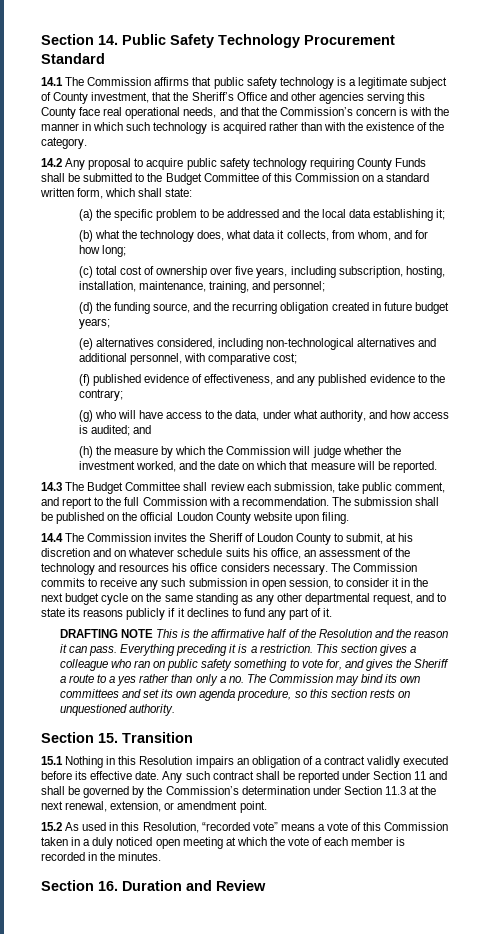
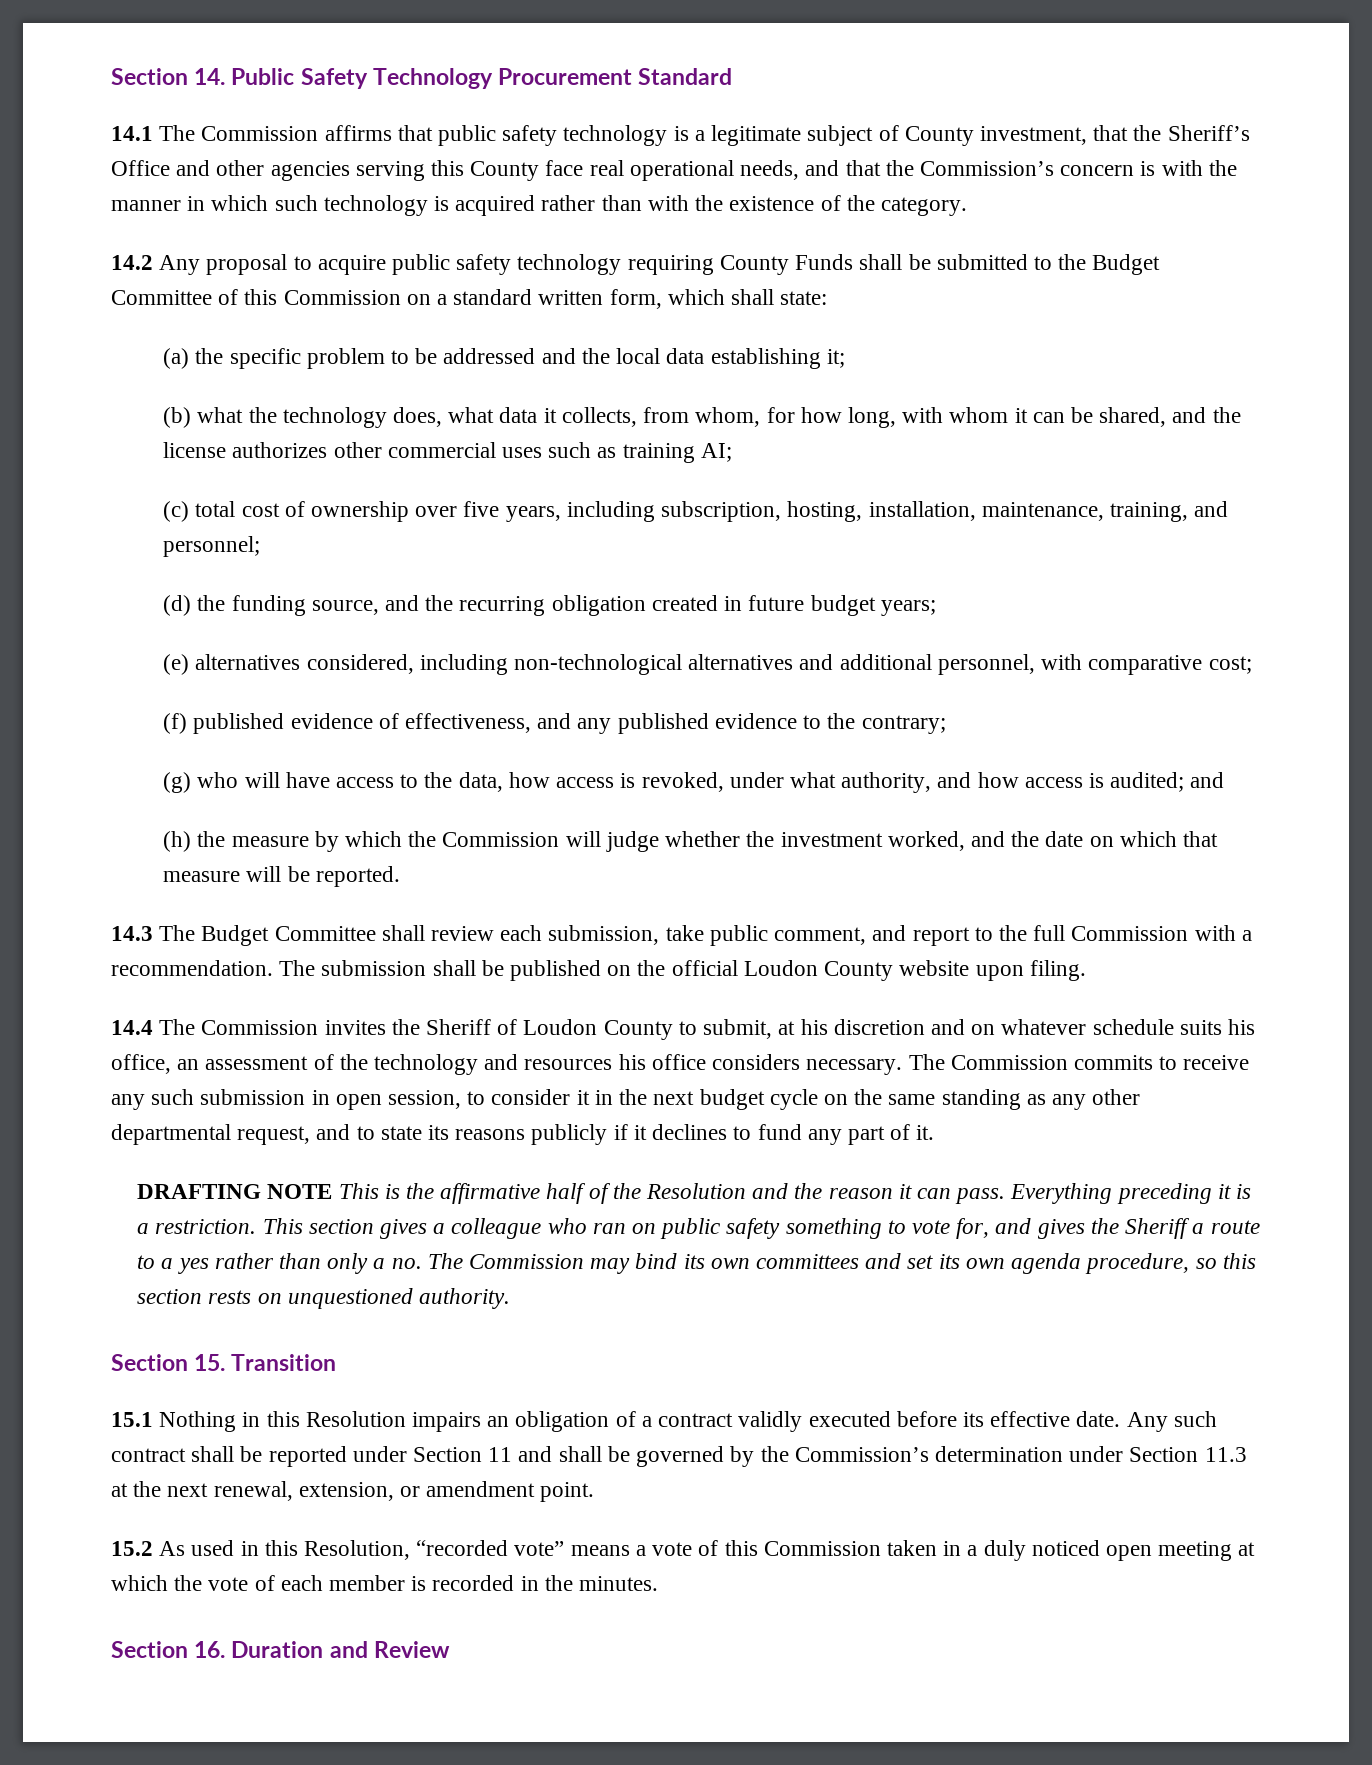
[393,230,412,239] and -> (761, 417) none
[101,245,126,257] long; -> [847,407,1241,428] [163,442,732,463] long, with whom it can be shared, and the license authorizes other commercial uses such as training AI;
(260, 415) none -> [508,772,724,792] how access is revoked,

